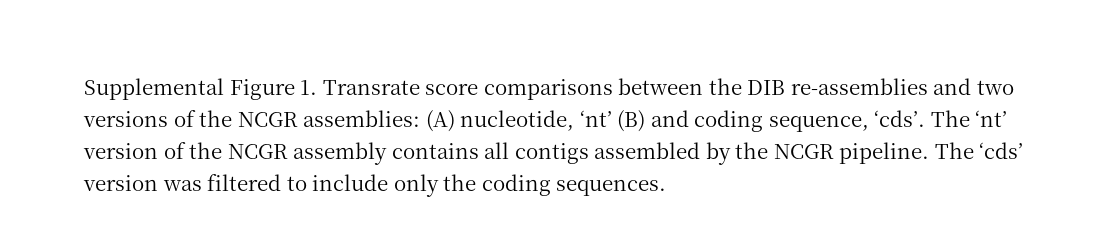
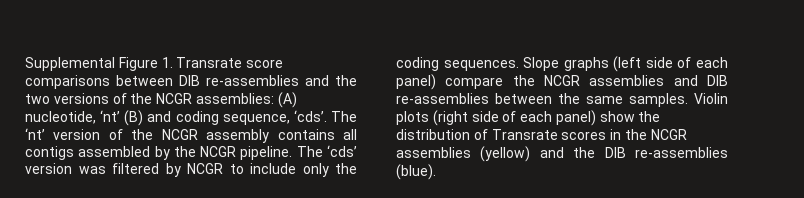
[708,78,742,95] the -> (173, 80) none
(972, 86) none -> [335,75,357,86] the
(282, 182) none -> [165,163,223,177] by NCGR
(667, 187) none -> [523,56,728,72] [396,74,728,90] [396,93,728,107] [396,110,661,126] [396,129,687,140] [396,146,728,162] [396,164,436,180] Slope graphs (left side of each panel) compare the NCGR assemblies and DIB re-assemblies between the same samples. Violin plots (right side of each panel) show the distribution of Transrate scores in the NCGR assemblies (yellow) and the DIB re-assemblies (blue).

